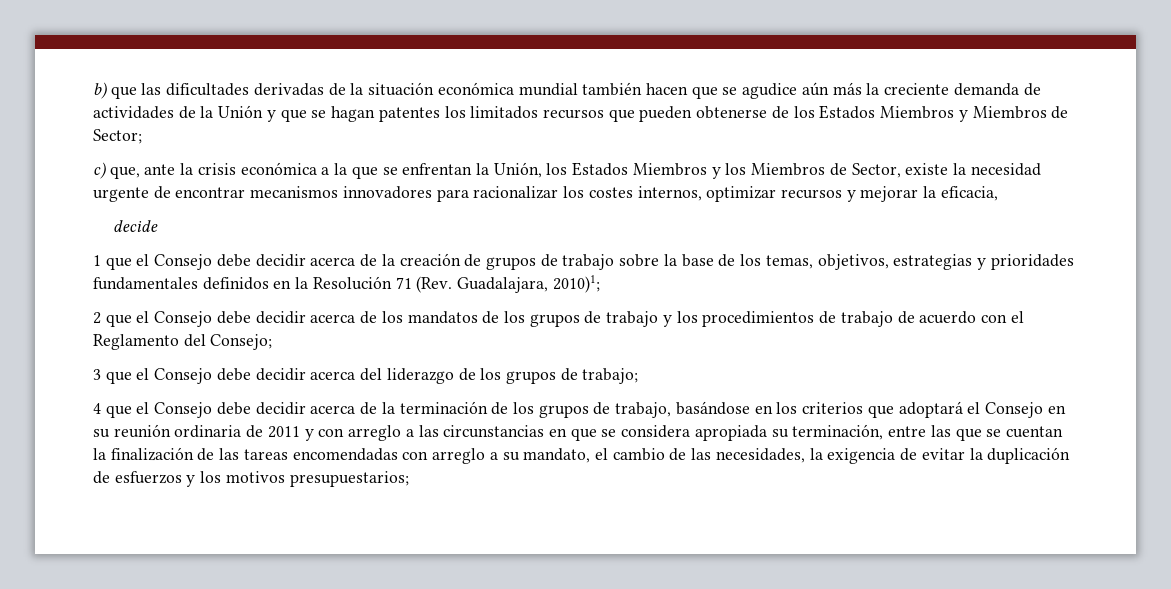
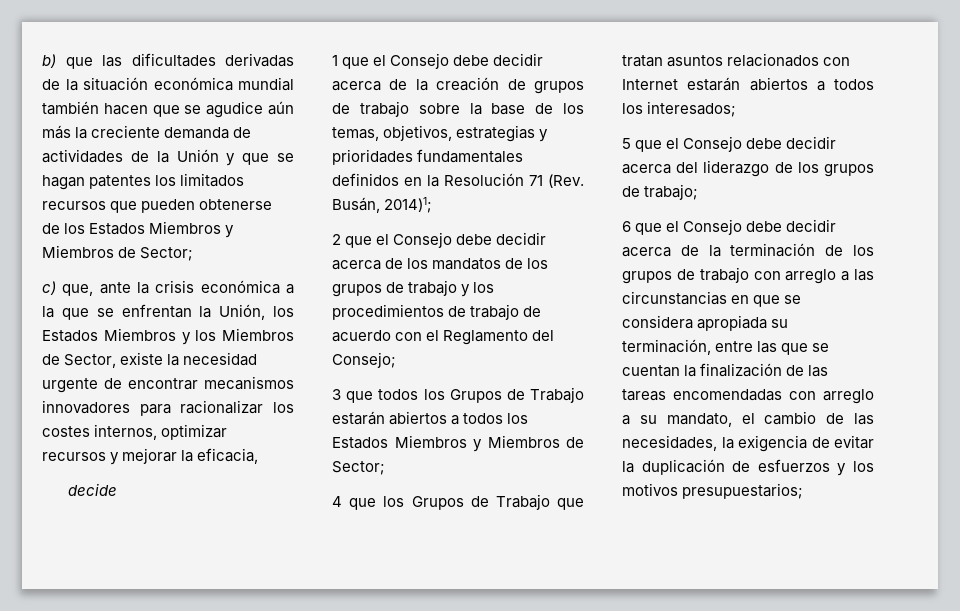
[457,275,600,293] Guadalajara, 2010)1; -> [332,197,433,213] Busán, 2014)1;
(132, 377) none -> [378,387,584,403] [332,411,529,425] [332,435,584,452] [332,461,385,475] [332,494,584,510] [622,53,851,67] [622,77,874,91] [622,101,737,117] [622,138,663,152] todos los Grupos de Trabajo estarán abiertos a todos los Estados Miembros y Miembros de Sector; // 4 que los Grupos de Trabajo que tratan asuntos relacionados con Internet estarán abiertos a todos los interesados; // 5 que
[93,403,101,414] 4 -> [622,221,631,232] 6
[615,401,1066,418] [93,424,314,441] trabajo, basándose en los criterios que adoptará el Consejo en su reunión ordinaria de 2011 y -> [699,267,749,283] trabajo

